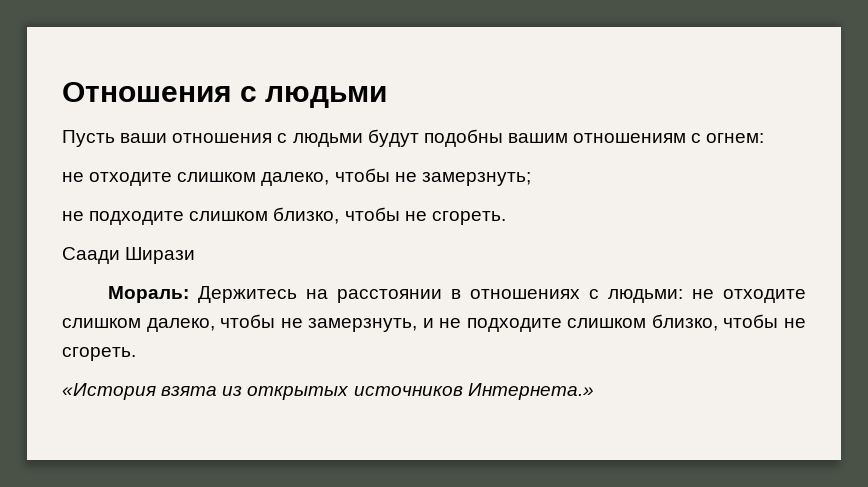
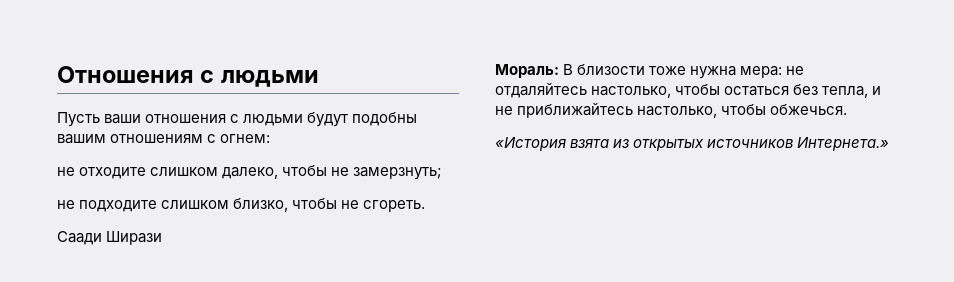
[198,286,807,303] [62,314,806,332] [62,347,136,361] Держитесь на расстоянии в отношениях с людьми: не отходите слишком далеко, чтобы не замерзнуть, и не подходите слишком близко, чтобы не сгореть. -> [563,64,805,79] [495,82,882,98] [495,102,848,118] В близости тоже нужна мера: не отдаляйтесь настолько, чтобы остаться без тепла, и не приближайтесь настолько, чтобы обжечься.

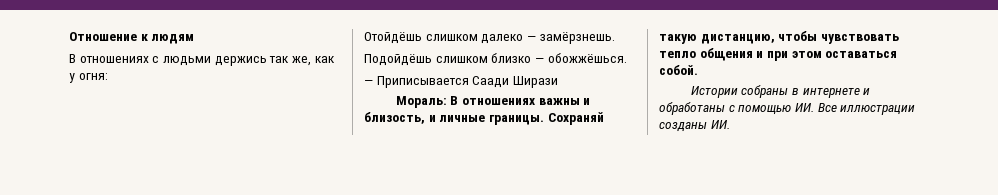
[57,66,319,87] [57,112,418,127] [57,134,271,144] [57,165,443,180] [57,198,426,212] [57,231,163,245] [495,64,805,79] [495,82,882,98] [495,102,848,118] [495,137,890,151] Отношения с людьми // Пусть ваши отношения с людьми будут подобны вашим отношениям с огнем: // не отходите слишком далеко, чтобы не замерзнуть; // не подходите слишком близко, чтобы не сгореть. // Саади Ширази // Мораль: В близости тоже нужна мера: не отдаляйтесь настолько, чтобы остаться без тепла, и не приближайтесь настолько, чтобы обжечься. // «История взята из открытых источников Интернета.» -> [69,32,195,44] [69,54,335,66] [69,73,108,83] [364,32,615,44] [364,53,627,66] [364,76,558,88] [395,96,591,108] [364,112,604,125] [659,31,899,44] [659,48,898,61] [659,65,698,75] [690,85,871,98] [659,102,916,115] [659,120,730,132] Отношение к людям // В отношениях с людьми держись так же, как у огня: // Отойдёшь слишком далеко — замёрзнешь. // Подойдёшь слишком близко — обожжёшься. // — Приписывается Саади Ширази // Мораль: В отношениях важны и близость, и личные границы. Сохраняй такую дистанцию, чтобы чувствовать тепло общения и при этом оставаться собой. // Истории собраны в интернете и обработаны с помощью ИИ. Все иллюстрации созданы ИИ.

